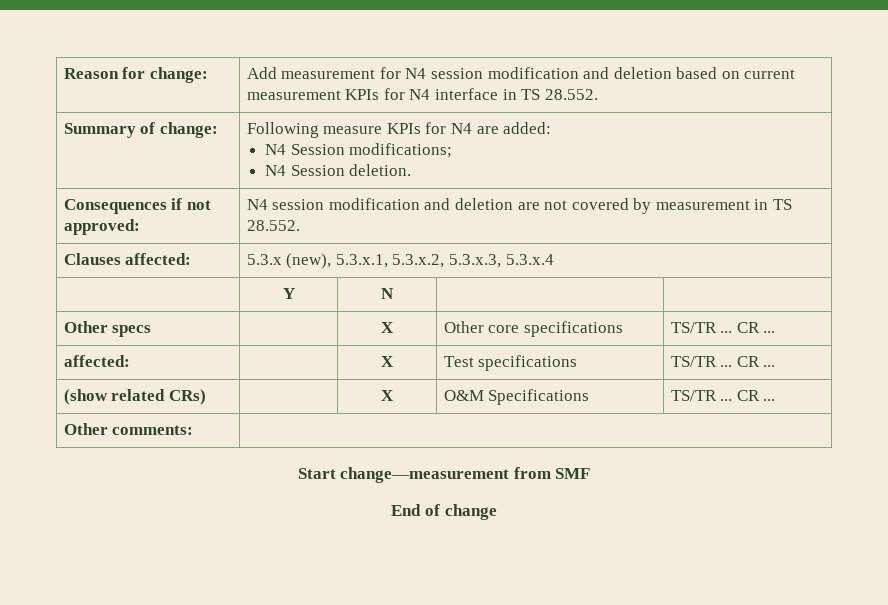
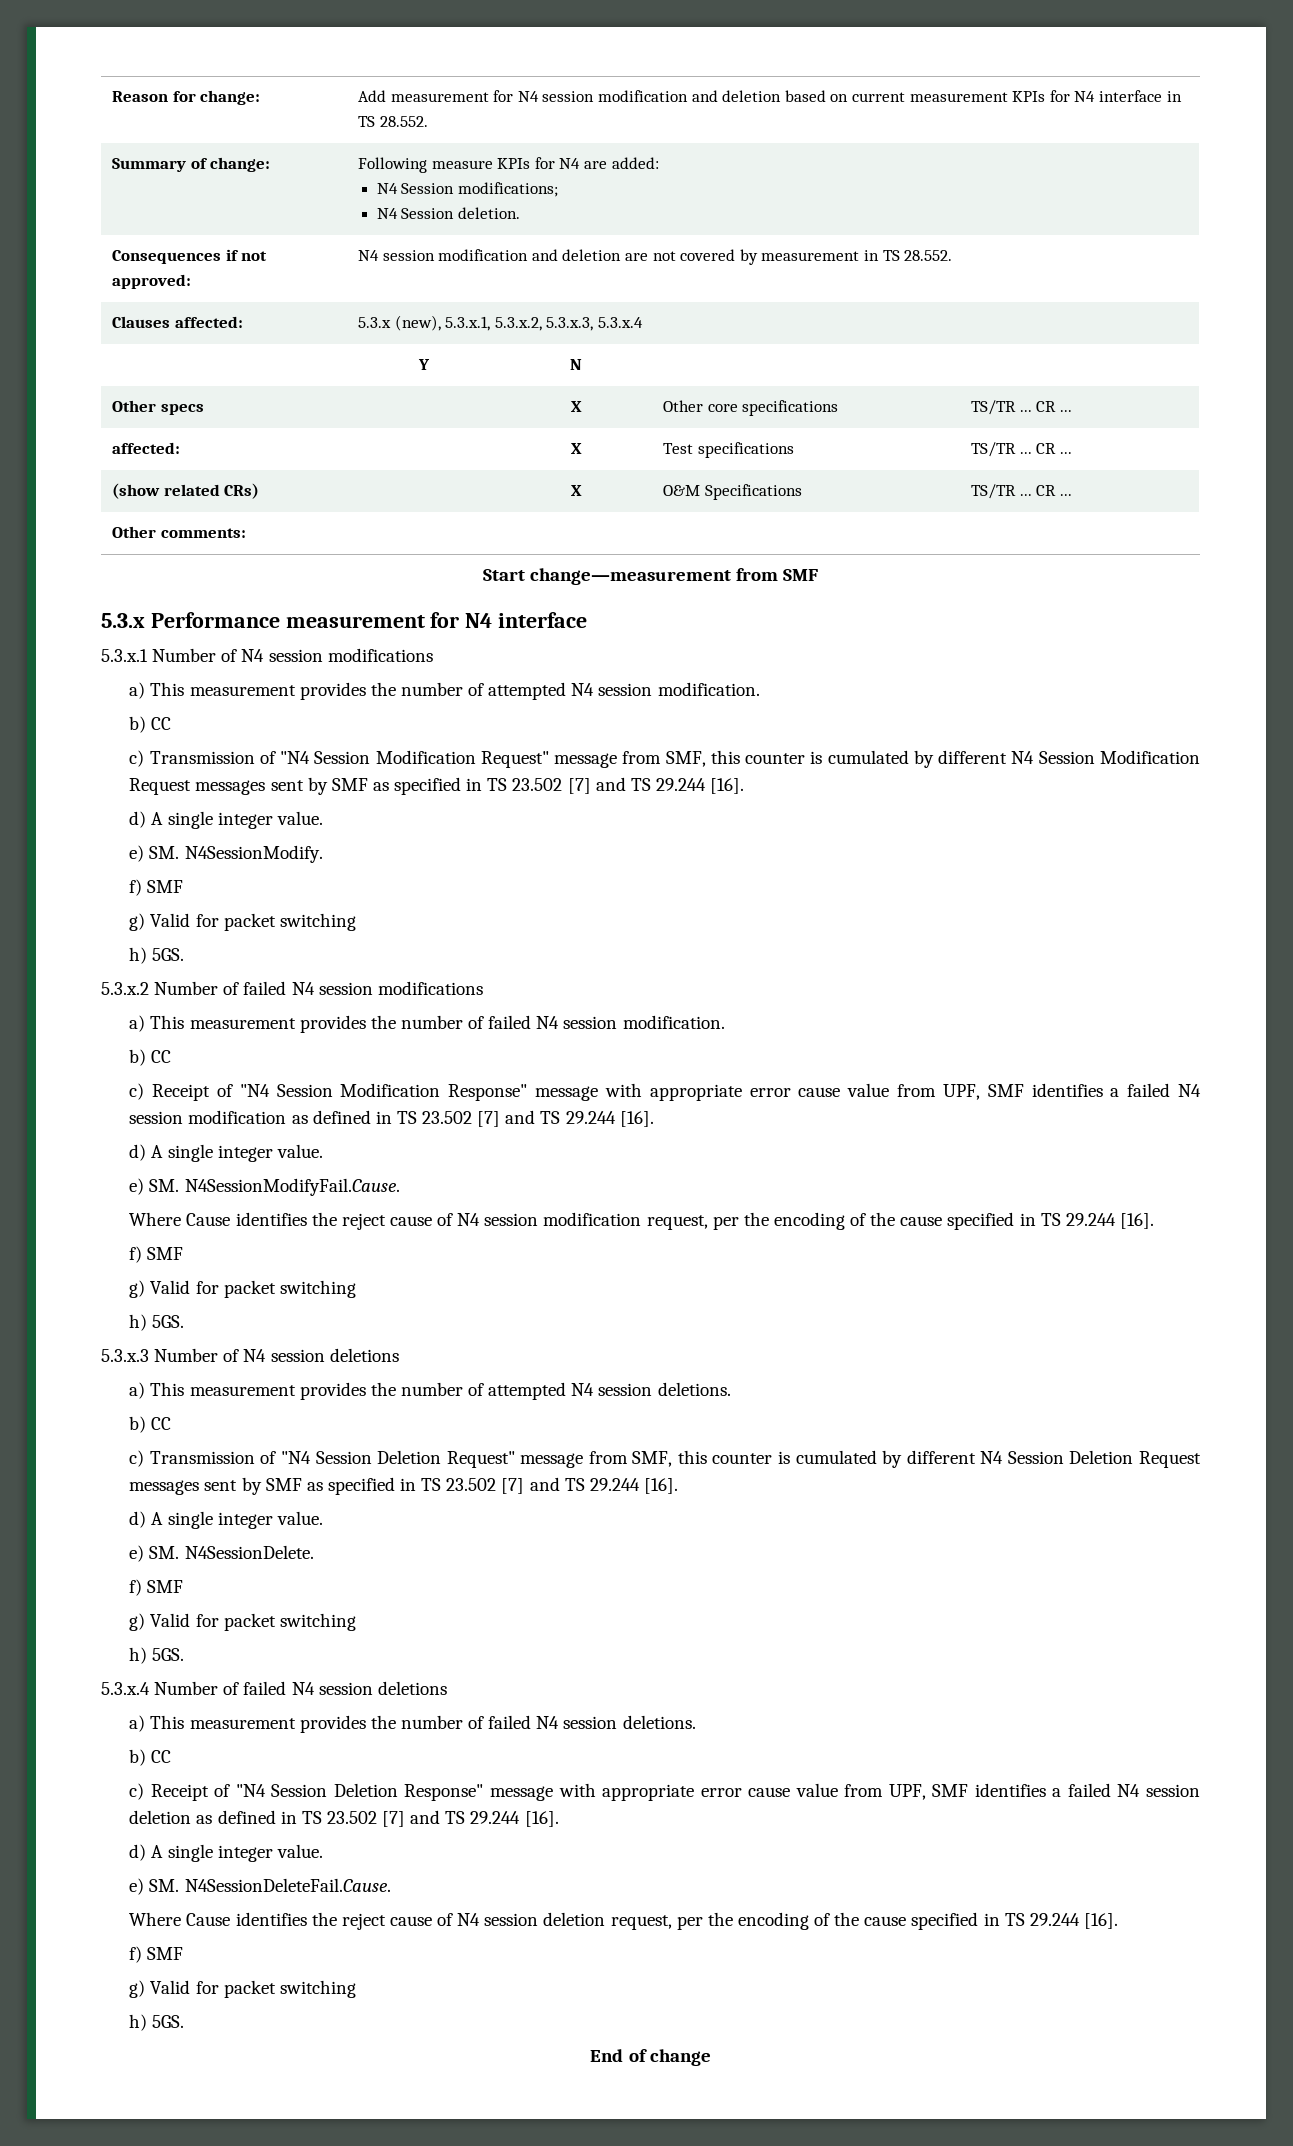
(591, 473) none -> [101,612,588,628] [101,648,433,662] [129,682,760,700] [129,716,172,733] [129,750,1200,768] [129,777,745,795] [129,811,323,829] [129,845,323,863] [129,879,184,896] [129,913,356,931] [129,947,185,964] [101,981,483,995] [129,1015,725,1033] [129,1049,172,1066] [129,1083,1201,1101] [129,1110,654,1127] [129,1144,323,1162] [129,1178,400,1196] [129,1212,1155,1230] [129,1246,184,1263] [129,1280,356,1298] [129,1314,185,1331] [101,1348,399,1362] [129,1382,731,1400] [129,1416,172,1433] [129,1450,1202,1468] [129,1477,678,1495] [129,1511,323,1529] [129,1545,314,1562] [129,1579,184,1596] [129,1613,356,1631] [129,1647,185,1664] [101,1681,447,1695] [129,1715,696,1733] [129,1749,172,1766] [129,1783,1200,1801] [129,1810,559,1827] [129,1844,323,1862] [129,1878,391,1895] [129,1912,1119,1930] [129,1946,184,1963] [129,1980,356,1998] [129,2014,185,2031] // 5.3.x Performance measurement for N4 interface // 5.3.x.1 Number of N4 session modifications // a) This measurement provides the number of attempted N4 session modification. // b) CC // c) Transmission of "N4 Session Modification Request" message from SMF, this counter is cumulated by different N4 Session Modification Request messages sent by SMF as specified in TS 23.502 [7] and TS 29.244 [16]. // d) A single integer value. // e) SM. N4SessionModify. // f) SMF // g) Valid for packet switching // h) 5GS. // 5.3.x.2 Number of failed N4 session modifications // a) This measurement provides the number of failed N4 session modification. // b) CC // c) Receipt of "N4 Session Modification Response" message with appropriate error cause value from UPF, SMF identifies a failed N4 session modification as defined in TS 23.502 [7] and TS 29.244 [16]. // d) A single integer value. // e) SM. N4SessionModifyFail.Cause. // Where Cause identifies the reject cause of N4 session modification request, per the encoding of the cause specified in TS 29.244 [16]. // f) SMF // g) Valid for packet switching // h) 5GS. // 5.3.x.3 Number of N4 session deletions // a) This measurement provides the number of attempted N4 session deletions. // b) CC // c) Transmission of "N4 Session Deletion Request" message from SMF, this counter is cumulated by different N4 Session Deletion Request messages sent by SMF as specified in TS 23.502 [7] and TS 29.244 [16]. // d) A single integer value. // e) SM. N4SessionDelete. // f) SMF // g) Valid for packet switching // h) 5GS. // 5.3.x.4 Number of failed N4 session deletions // a) This measurement provides the number of failed N4 session deletions. // b) CC // c) Receipt of "N4 Session Deletion Response" message with appropriate error cause value from UPF, SMF identifies a failed N4 session deletion as defined in TS 23.502 [7] and TS 29.244 [16]. // d) A single integer value. // e) SM. N4SessionDeleteFail.Cause. // Where Cause identifies the reject cause of N4 session deletion request, per the encoding of the cause specified in TS 29.244 [16]. // f) SMF // g) Valid for packet switching // h) 5GS.

